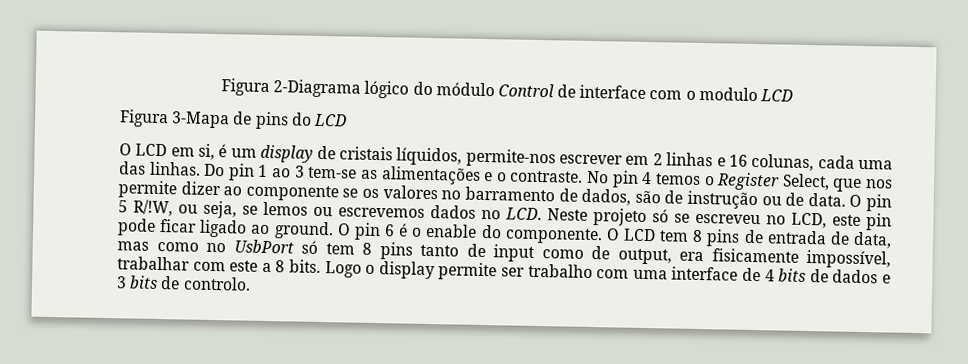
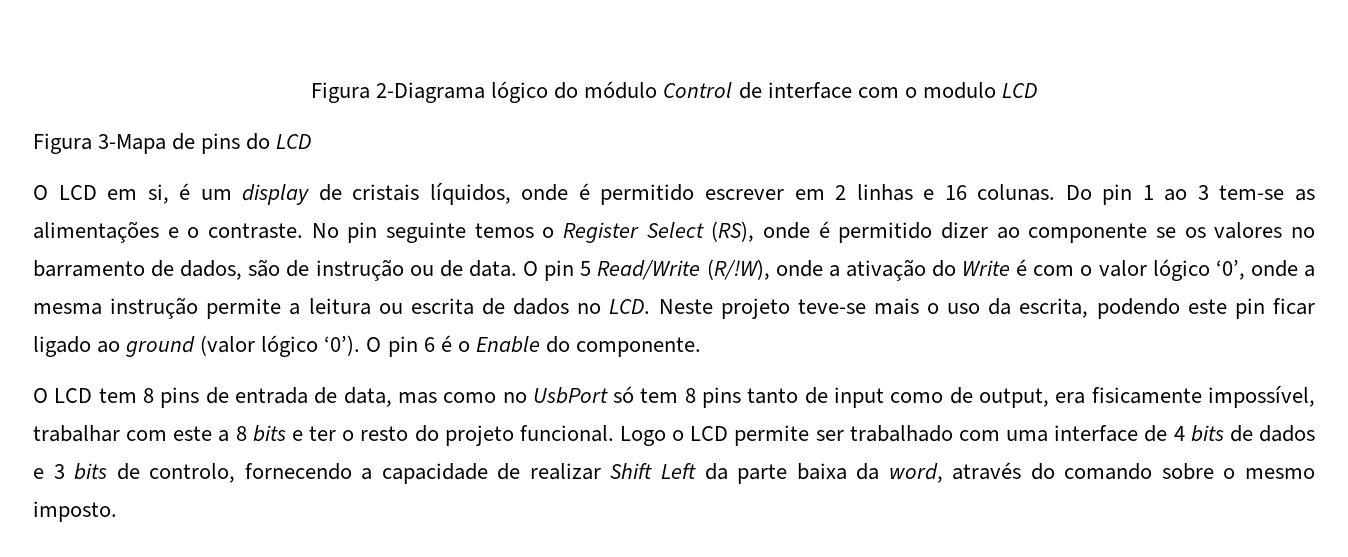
[465,148,556,168] permite-nos -> [521,183,695,205] onde é permitido
[751,153,893,172] [119,161,201,176] colunas, cada uma das linhas. -> [977,184,1056,201] colunas.
[641,171,653,185] 4 -> [386,222,467,243] seguinte
[781,173,893,192] [118,180,177,199] Select, que nos permite -> [646,221,933,243] Select (RS), onde é permitido
[133,199,425,219] R/!W, ou seja, se lemos ou escrevemos -> [597,259,1315,281] [33,297,505,319] Read/Write (R/!W), onde a ativação do Write é com o valor lógico ‘0’, onde a mesma instrução permite a leitura ou escrita de
[652,209,827,229] só se escreveu no LCD, -> [797,298,1180,319] teve-se mais o uso da escrita, podendo
[117,218,156,236] pode -> (1265, 308) none
[273,221,334,240] ground. -> [126,335,361,357] ground (valor lógico ‘0’).
[425,223,478,238] enable -> [475,336,540,353] Enable
(603, 236) none -> (701, 347) //
[289,259,321,273] bits. -> [252,425,614,446] bits e ter o resto do projeto funcional.
[378,261,435,280] display -> [690,426,729,441] LCD
[527,263,593,279] trabalho -> [849,425,953,442] trabalhado
[182,276,251,291] controlo. -> [149,462,1315,484] [33,501,117,522] controlo, fornecendo a capacidade de realizar Shift Left da parte baixa da word, através do comando sobre o mesmo imposto.

